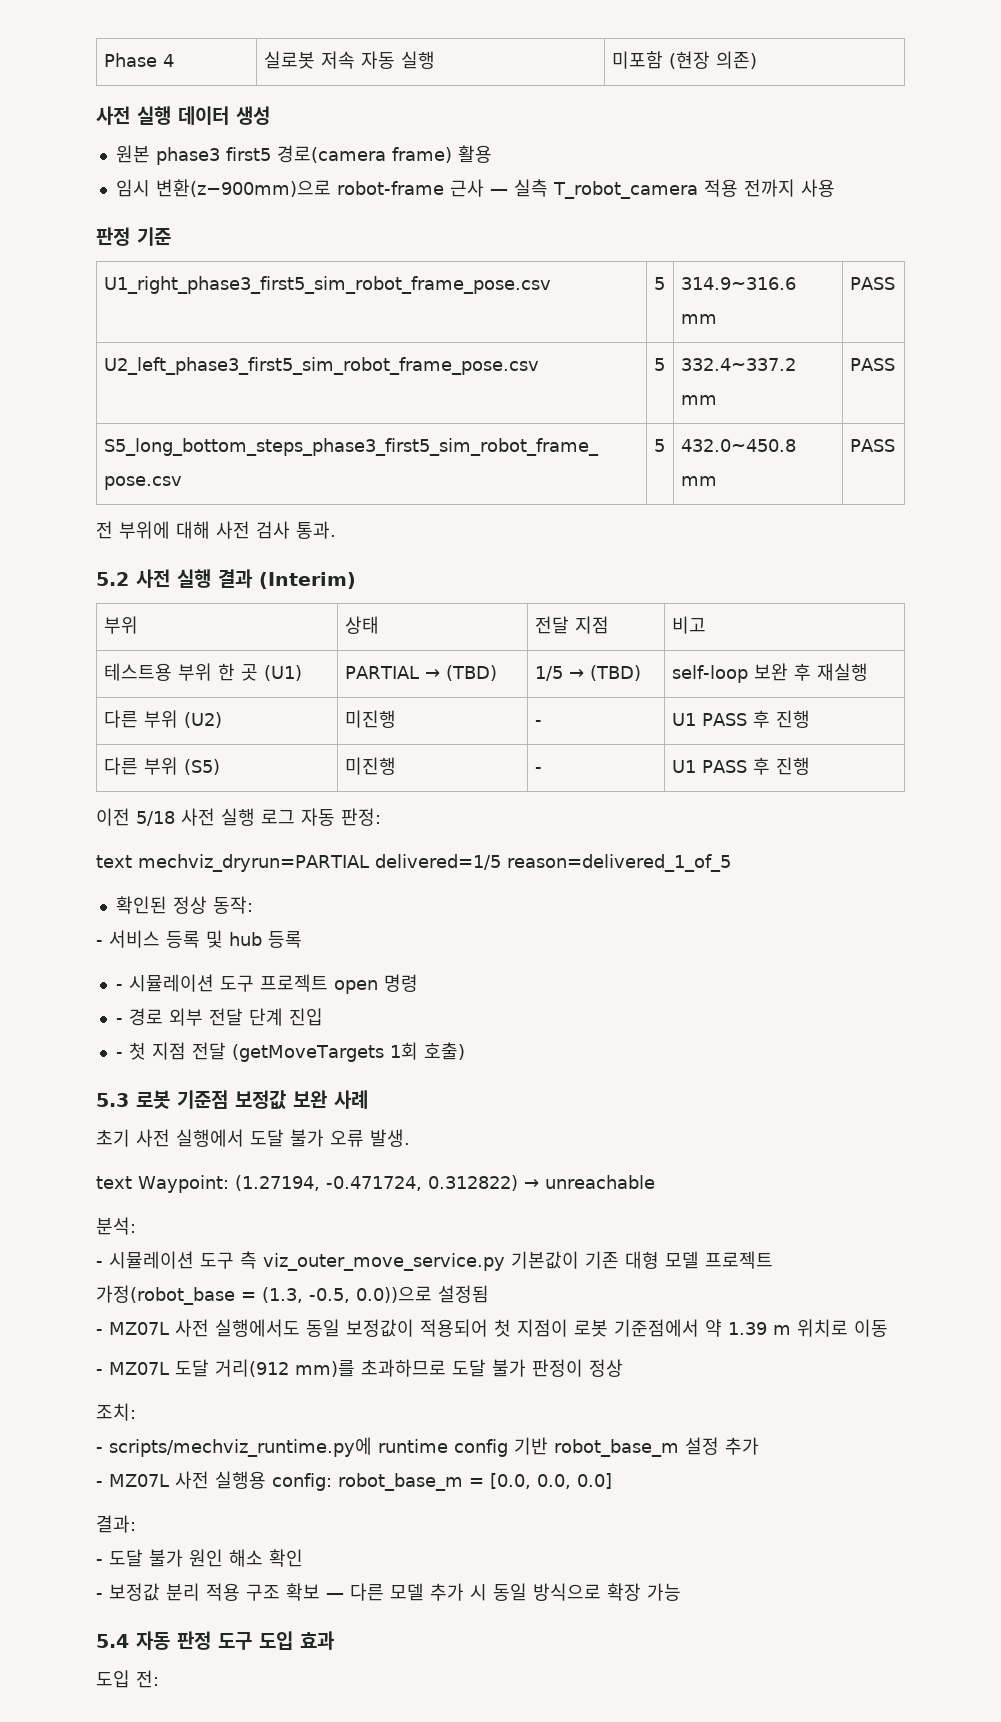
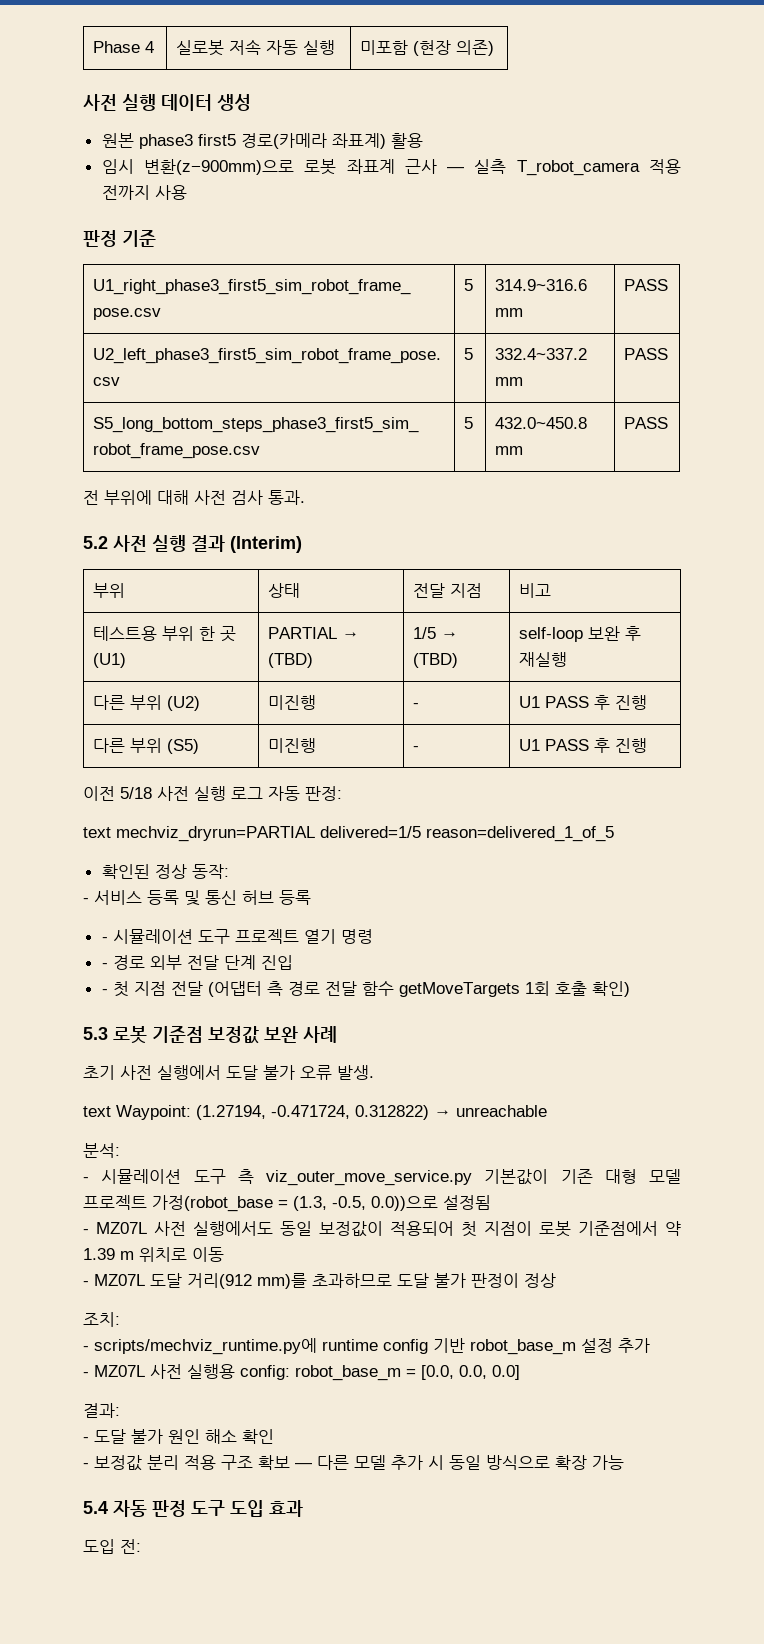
[276,145,452,163] 경로(camera frame) -> [240,133,386,149] 경로(카메라 좌표계)
[336,181,444,195] robot-frame -> [304,159,395,175] 로봇 좌표계
[229,932,262,946] hub -> [205,890,274,905] 통신 허브
[333,980,378,994] open -> [303,929,336,944] 열기
[231,1042,465,1062] (getMoveTargets 1회 호출) -> [207,981,630,997] (어댑터 측 경로 전달 함수 getMoveTargets 1회 호출 확인)

